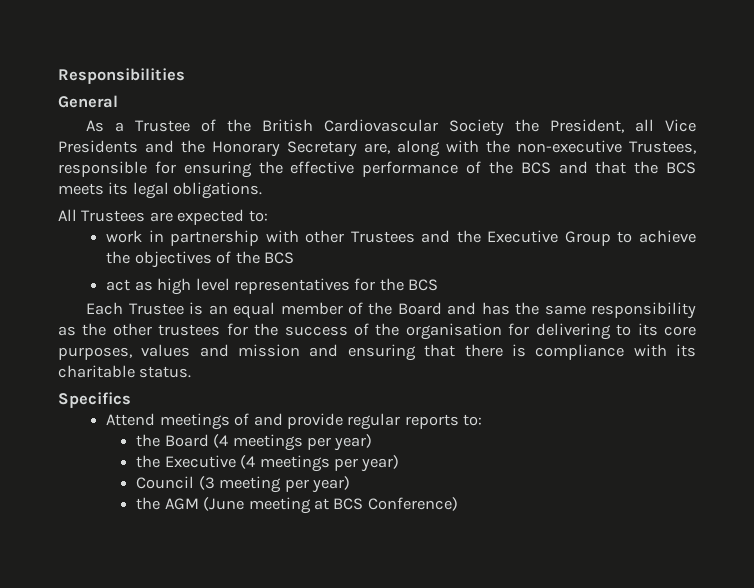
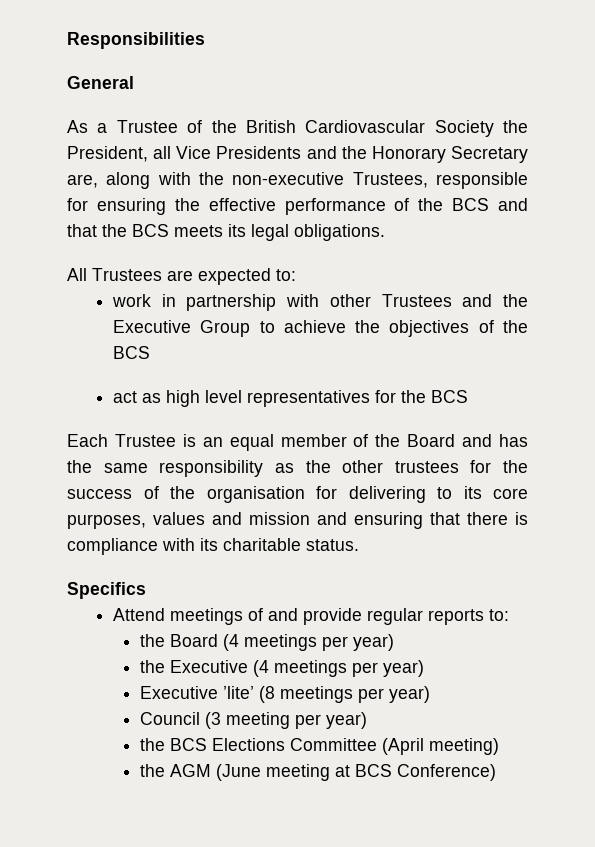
(400, 463) none -> [139,686,430,703] // Executive ’lite’ (8 meetings per year)
(351, 484) none -> [139,738,499,755] // the BCS Elections Committee (April meeting)

